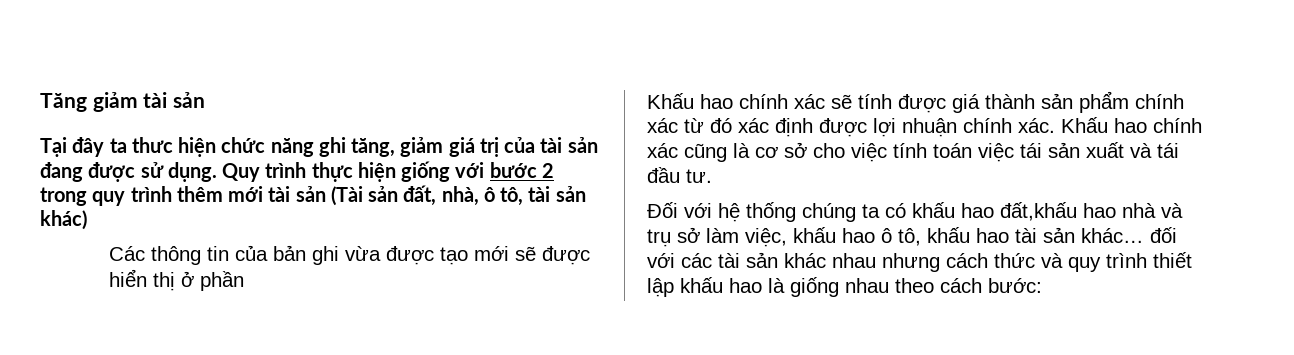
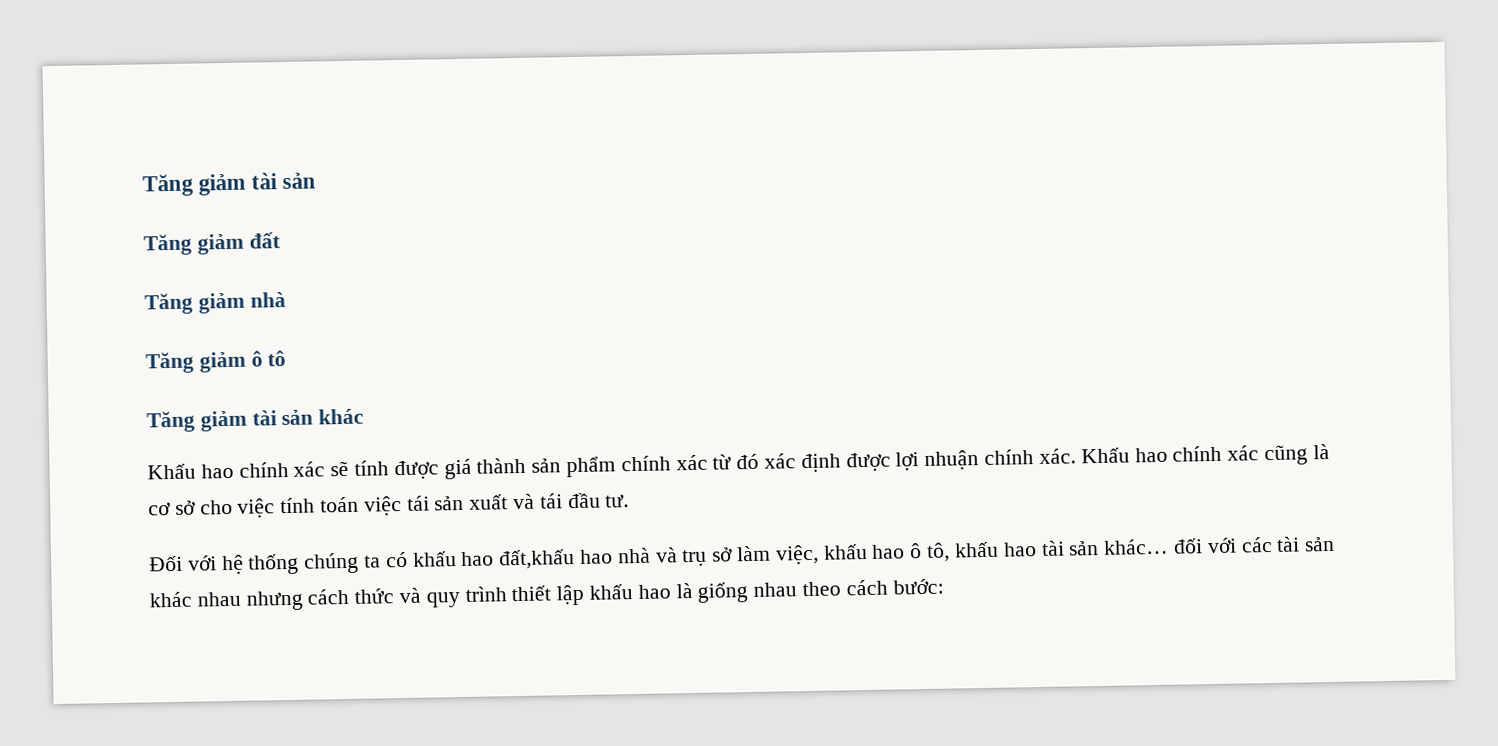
[40,137,598,157] [40,161,554,182] [40,185,586,206] [40,210,87,230] [108,245,590,265] [108,269,244,291] Tại đây ta thưc hiện chức năng ghi tăng, giảm giá trị của tài sản đang được sử dụng. Quy trình thực hiện giống với bước 2 trong quy trình thêm mới tài sản (Tài sản đất, nhà, ô tô, tài sản khác) // Các thông tin của bản ghi vừa được tạo mới sẽ được hiển thị ở phần -> [143,232,281,256] [144,291,286,315] [145,349,287,374] [146,408,365,433] Tăng giảm đất // Tăng giảm nhà // Tăng giảm ô tô // Tăng giảm tài sản khác

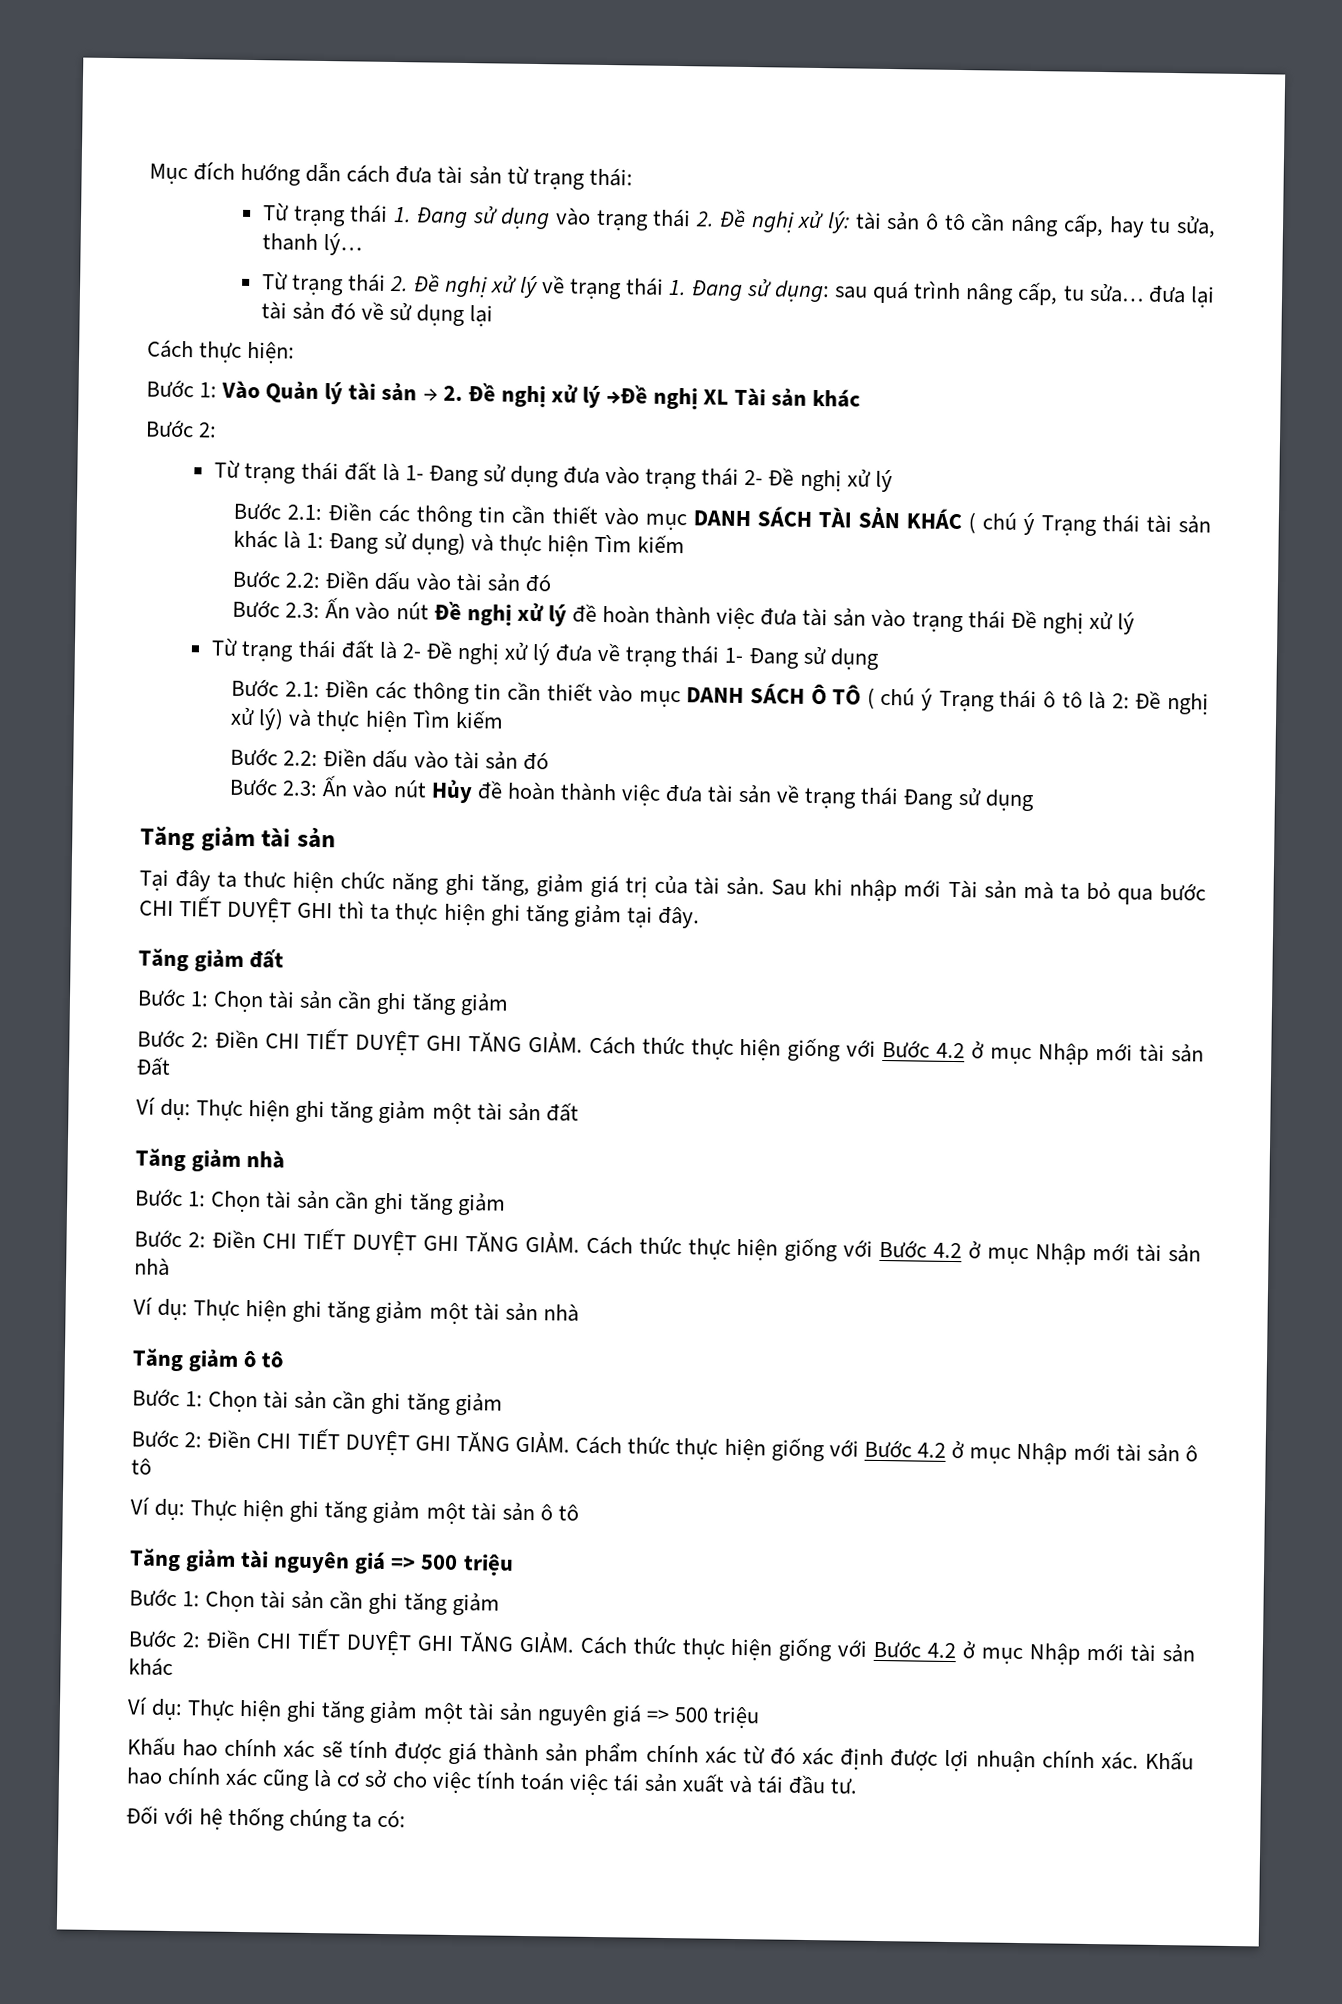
[142,172,317,197] [143,232,281,256] [144,291,286,315] [145,349,287,374] [146,408,365,433] Tăng giảm tài sản // Tăng giảm đất // Tăng giảm nhà // Tăng giảm ô tô // Tăng giảm tài sản khác -> [149,161,633,190] [262,203,1217,238] [261,233,363,256] [261,272,1216,308] [260,301,494,327] [147,339,296,364] [146,379,862,410] [145,419,218,438] [214,460,893,493] [233,501,1211,536] [233,529,685,557] [232,569,552,592] [232,597,1135,635] [211,638,880,670] [231,678,1210,715] [230,706,504,733] [230,747,549,770] [229,775,1035,812] [140,826,336,853] [139,869,1207,905] [139,895,700,929] [138,948,285,972] [137,988,509,1016] [137,1027,1205,1065] [136,1056,171,1076] [136,1097,579,1125] [135,1148,286,1172] [135,1188,506,1216] [134,1227,1202,1265] [134,1257,170,1276] [133,1297,579,1325] [132,1348,285,1372] [132,1388,503,1416] [131,1427,1199,1465] [131,1458,152,1475] [130,1497,579,1525] [129,1548,514,1576] [129,1588,500,1616] [128,1627,1196,1665] [128,1657,173,1677] [127,1697,761,1729] Mục đích hướng dẫn cách đưa tài sản từ trạng thái: // Từ trạng thái 1. Đang sử dụng vào trạng thái 2. Đề nghị xử lý: tài sản ô tô cần nâng cấp, hay tu sửa, thanh lý… // Từ trạng thái 2. Đề nghị xử lý về trạng thái 1. Đang sử dụng: sau quá trình nâng cấp, tu sửa… đưa lại tài sản đó về sử dụng lại // Cách thực hiện: // Bước 1: Vào Quản lý tài sản → 2. Đề nghị xử lý →Đề nghị XL Tài sản khác // Bước 2: // Từ trạng thái đất là 1- Đang sử dụng đưa vào trạng thái 2- Đề nghị xử lý // Bước 2.1: Điền các thông tin cần thiết vào mục DANH SÁCH TÀI SẢN KHÁC ( chú ý Trạng thái tài sản khác là 1: Đang sử dụng) và thực hiện Tìm kiếm // Bước 2.2: Điền dấu vào tài sản đó // Bước 2.3: Ấn vào nút Đề nghị xử lý đề hoàn thành việc đưa tài sản vào trạng thái Đề nghị xử lý // Từ trạng thái đất là 2- Đề nghị xử lý đưa về trạng thái 1- Đang sử dụng // Bước 2.1: Điền các thông tin cần thiết vào mục DANH SÁCH Ô TÔ ( chú ý Trạng thái ô tô là 2: Đề nghị xử lý) và thực hiện Tìm kiếm // Bước 2.2: Điền dấu vào tài sản đó // Bước 2.3: Ấn vào nút Hủy đề hoàn thành việc đưa tài sản về trạng thái Đang sử dụng // Tăng giảm tài sản // Tại đây ta thưc hiện chức năng ghi tăng, giảm giá trị của tài sản. Sau khi nhập mới Tài sản mà ta bỏ qua bước CHI TIẾT DUYỆT GHI thì ta thực hiện ghi tăng giảm tại đây. // Tăng giảm đất // Bước 1: Chọn tài sản cần ghi tăng giảm // Bước 2: Điền CHI TIẾT DUYỆT GHI TĂNG GIẢM. Cách thức thực hiện giống với Bước 4.2 ở mục Nhập mới tài sản Đất // Ví dụ: Thực hiện ghi tăng giảm một tài sản đất // Tăng giảm nhà // Bước 1: Chọn tài sản cần ghi tăng giảm // Bước 2: Điền CHI TIẾT DUYỆT GHI TĂNG GIẢM. Cách thức thực hiện giống với Bước 4.2 ở mục Nhập mới tài sản nhà // Ví dụ: Thực hiện ghi tăng giảm một tài sản nhà // Tăng giảm ô tô // Bước 1: Chọn tài sản cần ghi tăng giảm // Bước 2: Điền CHI TIẾT DUYỆT GHI TĂNG GIẢM. Cách thức thực hiện giống với Bước 4.2 ở mục Nhập mới tài sản ô tô // Ví dụ: Thực hiện ghi tăng giảm một tài sản ô tô // Tăng giảm tài nguyên giá => 500 triệu // Bước 1: Chọn tài sản cần ghi tăng giảm // Bước 2: Điền CHI TIẾT DUYỆT GHI TĂNG GIẢM. Cách thức thực hiện giống với Bước 4.2 ở mục Nhập mới tài sản khác // Ví dụ: Thực hiện ghi tăng giảm một tài sản nguyên giá => 500 triệu
[385,536,1336,570] [149,578,944,611] có khấu hao đất,khấu hao nhà và trụ sở làm việc, khấu hao ô tô, khấu hao tài sản khác… đối với các tài sản khác nhau nhưng cách thức và quy trình thiết lập khấu hao là giống nhau theo cách bước: -> [377,1809,407,1828] có:

